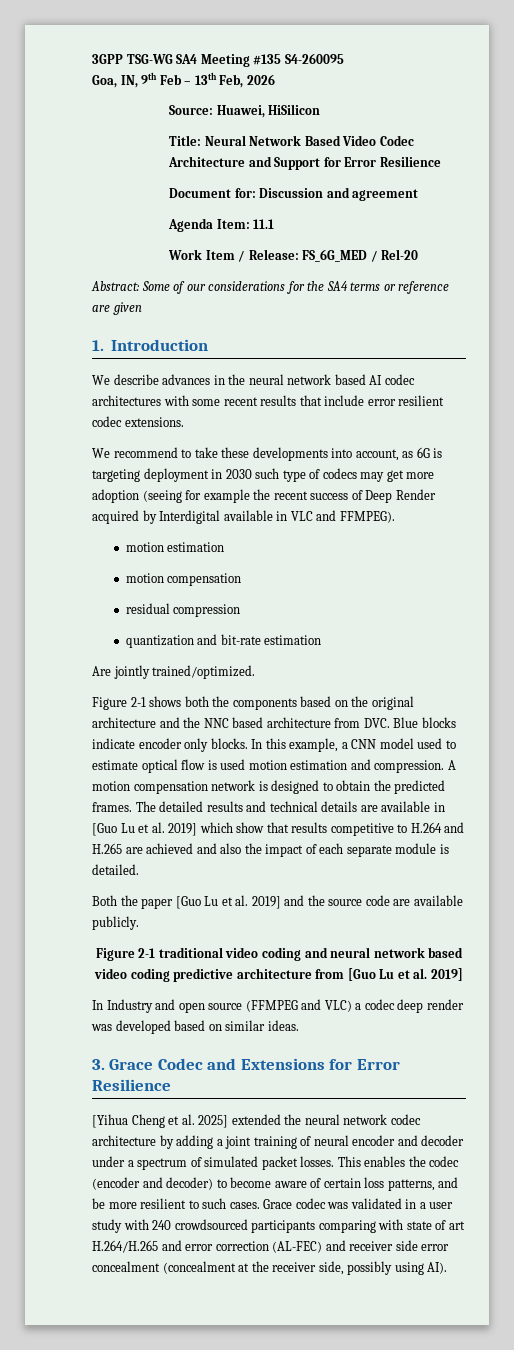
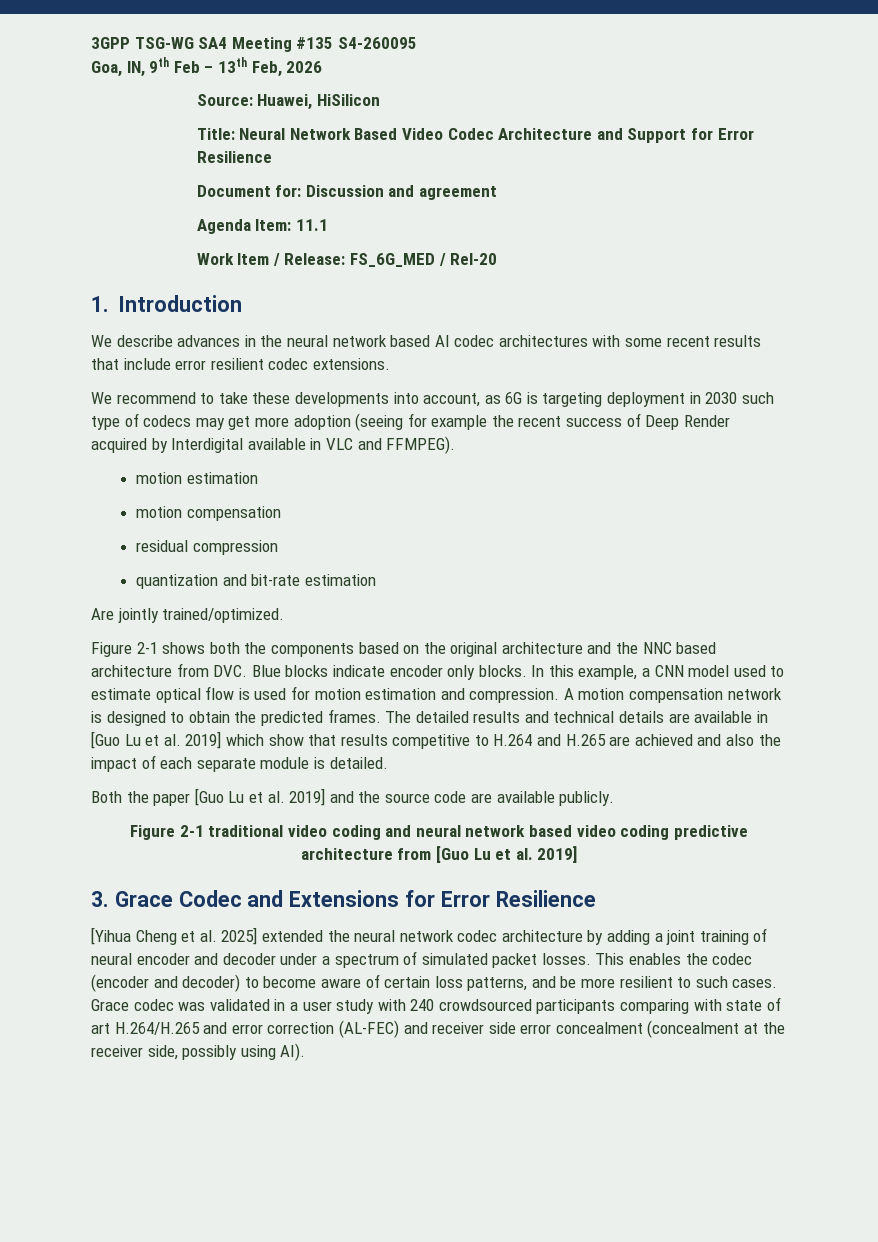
[91,281,450,294] [92,302,142,315] // Abstract: Some of our considerations for the SA4 terms or reference are given -> (498, 259) none
(246, 764) none -> [290,686,310,700] for
[92,999,464,1013] [91,1020,299,1034] // In Industry and open source (FFMPEG and VLC) a codec deep render was developed based on similar ideas. -> (578, 854) none

